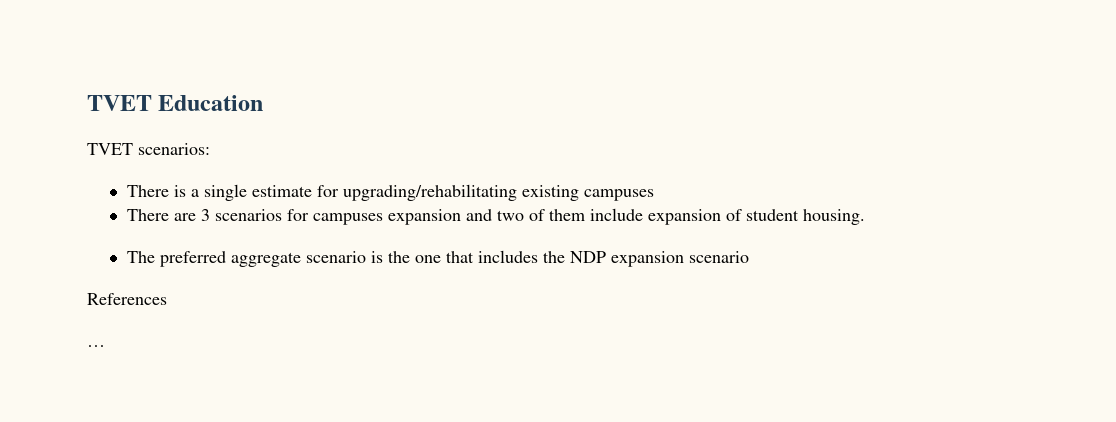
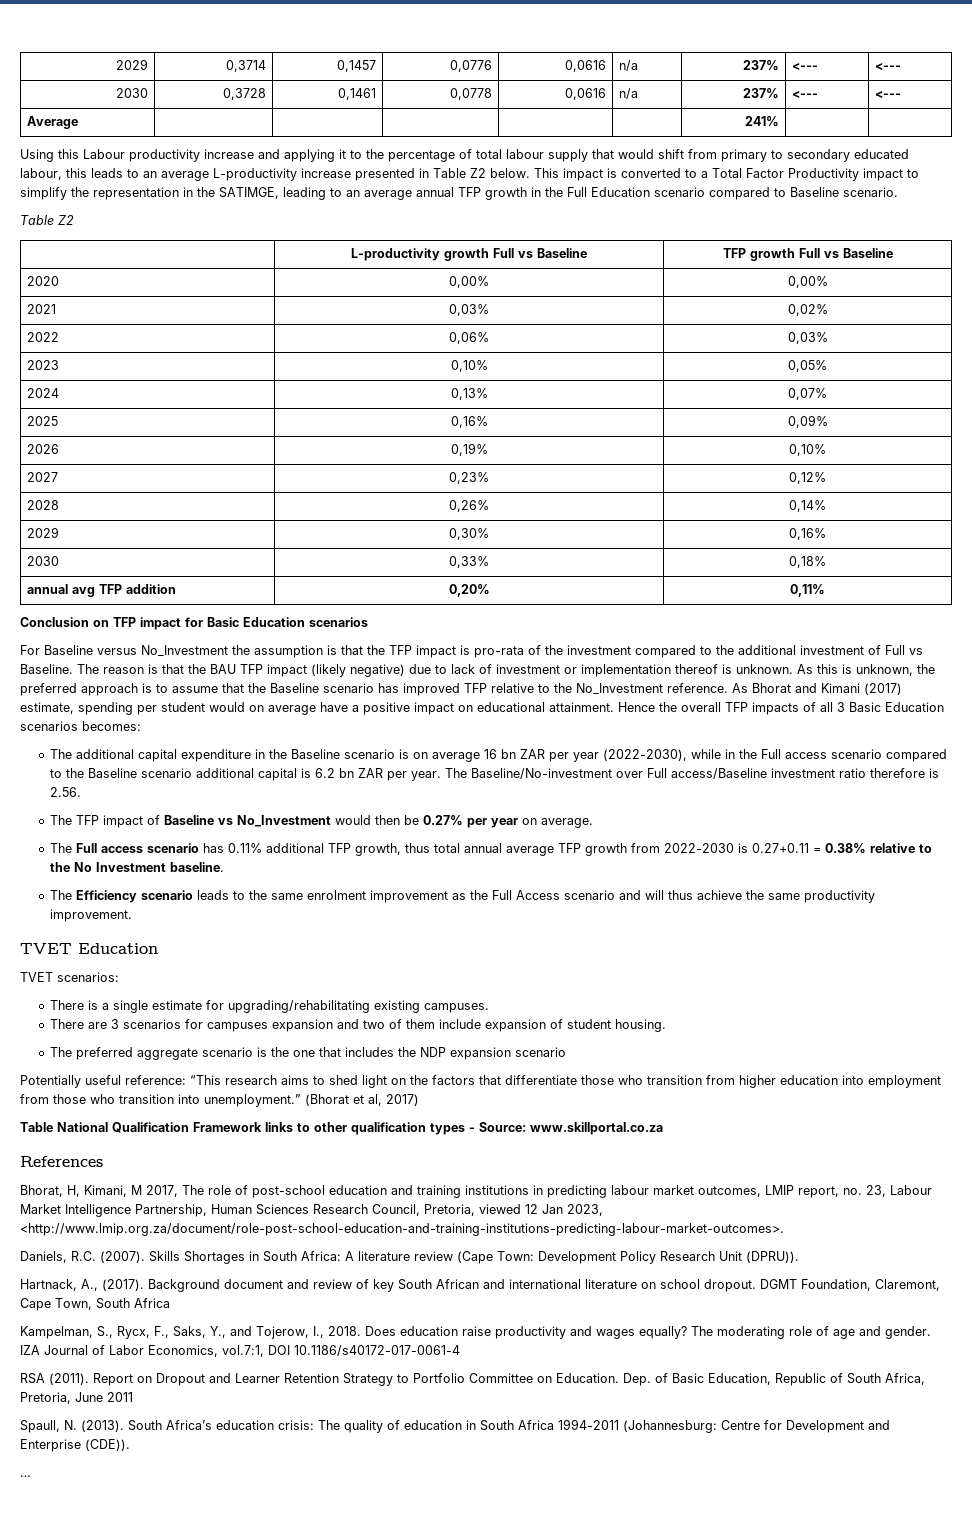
(87, 103) none -> [116,59,149,70] [226,60,267,72] [337,60,377,72] [450,60,493,72] [565,60,607,72] [618,60,638,71] [743,60,780,71] [791,62,818,70] [874,62,901,70] [116,88,149,98] [223,88,267,100] [338,88,377,100] [450,88,493,100] [565,88,607,100] [618,88,638,99] [743,88,780,99] [791,90,818,98] [874,90,901,98] [26,116,78,129] [745,116,780,127] [20,149,909,162] [20,168,919,181] [20,187,898,200] [20,215,74,225] [351,248,587,261] [722,248,893,261] [26,276,59,286] [449,276,489,288] [787,276,828,288] [26,304,56,314] [449,304,489,316] [787,304,828,316] [26,332,59,342] [449,332,489,344] [787,332,828,344] [26,360,59,370] [450,360,488,372] [788,360,827,372] [26,388,59,398] [450,388,488,400] [788,388,827,400] [26,416,58,426] [450,416,488,428] [787,415,828,428] [26,444,59,454] [450,443,488,456] [789,444,826,456] [26,472,58,482] [449,472,489,484] [789,472,826,484] [26,500,59,510] [449,500,489,512] [789,500,826,512] [26,527,59,538] [449,528,489,540] [789,528,826,540] [26,556,59,566] [449,556,489,568] [789,556,826,568] [26,584,176,597] [448,584,490,597] [790,584,825,597] [20,617,368,630] [20,645,923,658] [20,664,935,677] [20,683,902,696] [20,702,944,715] [20,721,141,731] [49,749,947,762] [49,768,939,781] [49,787,81,797] [49,815,593,828] [49,843,932,856] [49,862,224,872] [49,890,875,903] [49,909,132,922] 2029 | 0,3714 | 0,1457 | 0,0776 | 0,0616 | n/a | 237% | <--- | <--- // 2030 | 0,3728 | 0,1461 | 0,0778 | 0,0616 | n/a | 237% | <--- | <--- // Average | | | | | | 241% | | // Using this Labour productivity increase and applying it to the percentage of total labour supply that would shift from primary to secondary educated labour, this leads to an average L-productivity increase presented in Table Z2 below. This impact is converted to a Total Factor Productivity impact to simplify the representation in the SATIMGE, leading to an average annual TFP growth in the Full Education scenario compared to Baseline scenario. // Table Z2 // | L-productivity growth Full vs Baseline | TFP growth Full vs Baseline // 2020 | 0,00% | 0,00% // 2021 | 0,03% | 0,02% // 2022 | 0,06% | 0,03% // 2023 | 0,10% | 0,05% // 2024 | 0,13% | 0,07% // 2025 | 0,16% | 0,09% // 2026 | 0,19% | 0,10% // 2027 | 0,23% | 0,12% // 2028 | 0,26% | 0,14% // 2029 | 0,30% | 0,16% // 2030 | 0,33% | 0,18% // annual avg TFP addition | 0,20% | 0,11% // Conclusion on TFP impact for Basic Education scenarios // For Baseline versus No_Investment the assumption is that the TFP impact is pro-rata of the investment compared to the additional investment of Full vs Baseline. The reason is that the BAU TFP impact (likely negative) due to lack of investment or implementation thereof is unknown. As this is unknown, the preferred approach is to assume that the Baseline scenario has improved TFP relative to the No_Investment reference. As Bhorat and Kimani (2017) estimate, spending per student would on average have a positive impact on educational attainment. Hence the overall TFP impacts of all 3 Basic Education scenarios becomes: // The additional capital expenditure in the Baseline scenario is on average 16 bn ZAR per year (2022-2030), while in the Full access scenario compared to the Baseline scenario additional capital is 6.2 bn ZAR per year. The Baseline/No-investment over Full access/Baseline investment ratio therefore is 2.56. // The TFP impact of Baseline vs No_Investment would then be 0.27% per year on average. // The Full access scenario has 0.11% additional TFP growth, thus total annual average TFP growth from 2022-2030 is 0.27+0.11 = 0.38% relative to the No Investment baseline. // The Efficiency scenario leads to the same enrolment improvement as the Full Access scenario and will thus achieve the same productivity improvement. //
[583,189,654,201] campuses -> [423,1003,489,1013] campuses.
[87,293,167,305] References -> [20,1075,941,1088] [20,1094,419,1107] [20,1122,663,1135] [20,1156,103,1167] [20,1185,932,1198] [20,1204,603,1217] [20,1223,784,1236] [20,1251,799,1264] [20,1279,940,1292] [20,1298,170,1311] [20,1326,931,1339] [20,1345,460,1357] [20,1373,925,1386] [20,1392,133,1404] [20,1419,890,1433] [20,1439,130,1452] Potentially useful reference: “This research aims to shed light on the factors that differentiate those who transition from higher education into employment from those who transition into unemployment.” (Bhorat et al, 2017) // Table National Qualification Framework links to other qualification types - Source: www.skillportal.co.za // References // Bhorat, H, Kimani, M 2017, The role of post-school education and training institutions in predicting labour market outcomes, LMIP report, no. 23, Labour Market Intelligence Partnership, Human Sciences Research Council, Pretoria, viewed 12 Jan 2023, <http://www.lmip.org.za/document/role-post-school-education-and-training-institutions-predicting-labour-market-outcomes>. // Daniels, R.C. (2007). Skills Shortages in South Africa: A literature review (Cape Town: Development Policy Research Unit (DPRU)). // Hartnack, A., (2017). Background document and review of key South African and international literature on school dropout. DGMT Foundation, Claremont, Cape Town, South Africa // Kampelman, S., Rycx, F., Saks, Y., and Tojerow, I., 2018. Does education raise productivity and wages equally? The moderating role of age and gender. IZA Journal of Labor Economics, vol.7:1, DOI 10.1186/s40172-017-0061-4 // RSA (2011). Report on Dropout and Learner Retention Strategy to Portfolio Committee on Education. Dep. of Basic Education, Republic of South Africa, Pretoria, June 2011 // Spaull, N. (2013). South Africa’s education crisis: The quality of education in South Africa 1994-2011 (Johannesburg: Centre for Development and Enterprise (CDE)).

